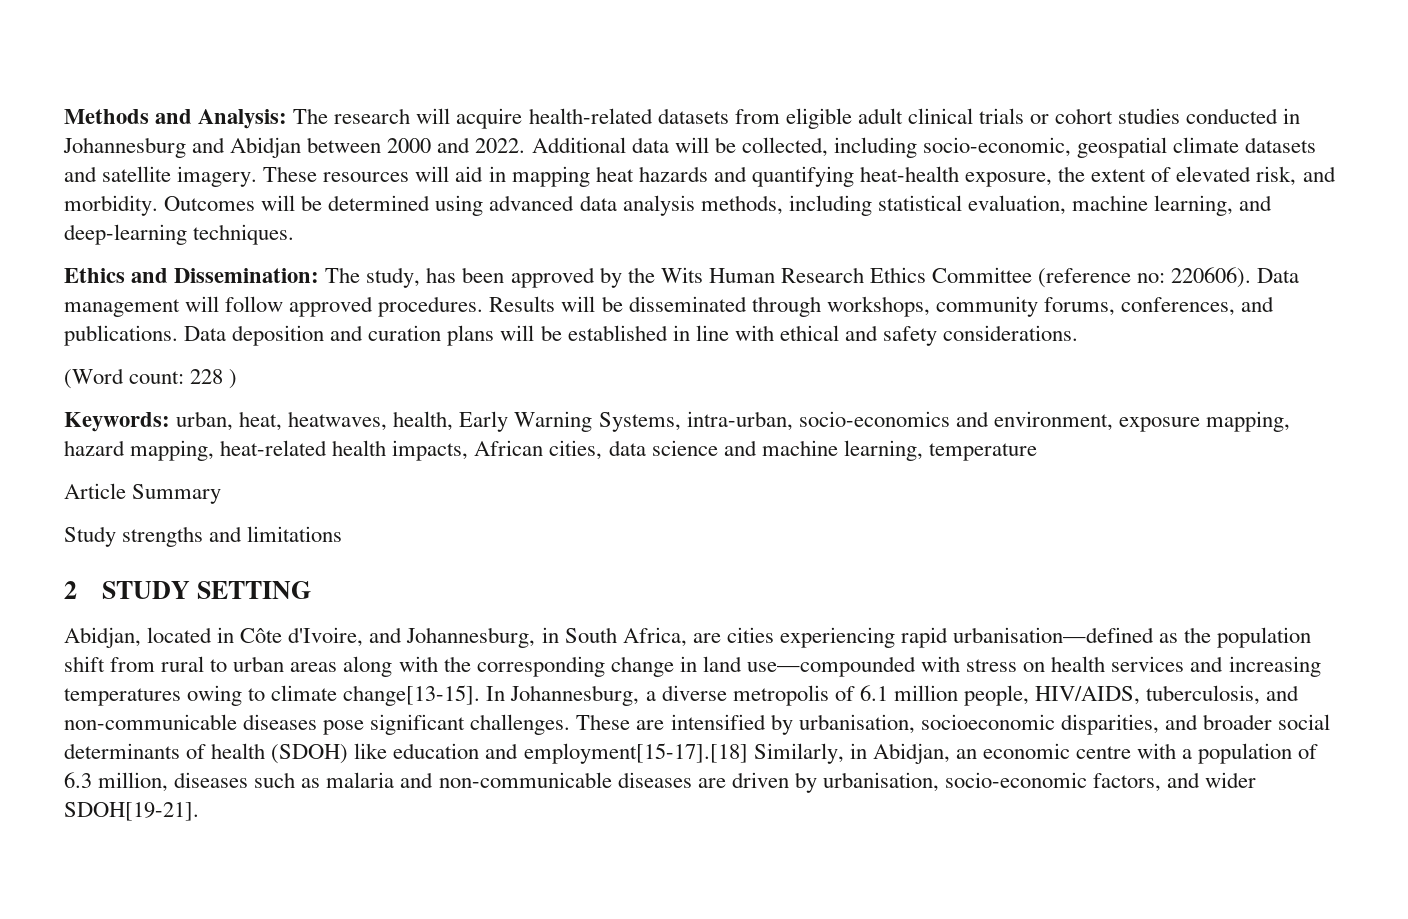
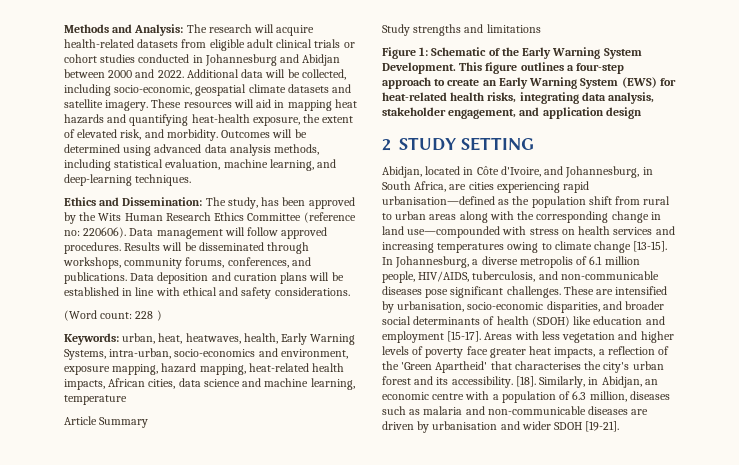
(343, 534) none -> [382,47,642,59] [382,62,625,74] [382,77,676,89] [382,92,655,104] [382,107,642,119] // Figure 1: Schematic of the Early Warning System Development. This figure outlines a four-step approach to create an Early Warning System (EWS) for heat-related health risks, integrating data analysis, stakeholder engagement, and application design
[343,685,481,706] change[13-15]. -> [594,241,668,253] change [13-15].
[920,714,1055,730] socioeconomic -> [467,302,544,310] socio-economic
[523,743,748,764] employment[15-17].[18] -> [382,331,674,343] [382,346,670,358] [382,361,664,373] [382,376,536,388] employment [15-17]. Areas with less vegetation and higher levels of poverty face greater heat impacts, a reflection of the 'Green Apartheid' that characterises the city's urban forest and its accessibility. [18].
[822,772,1257,792] [64,802,199,821] urbanisation, socio-economic factors, and wider SDOH[19-21]. -> [432,421,620,432] urbanisation and wider SDOH [19-21].

